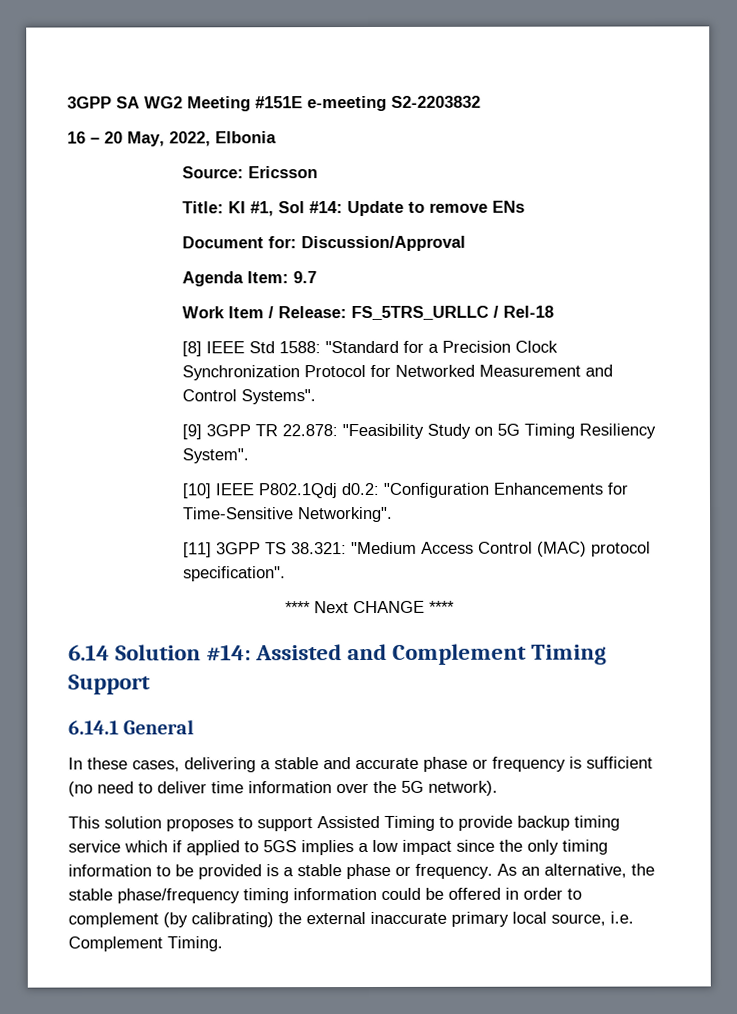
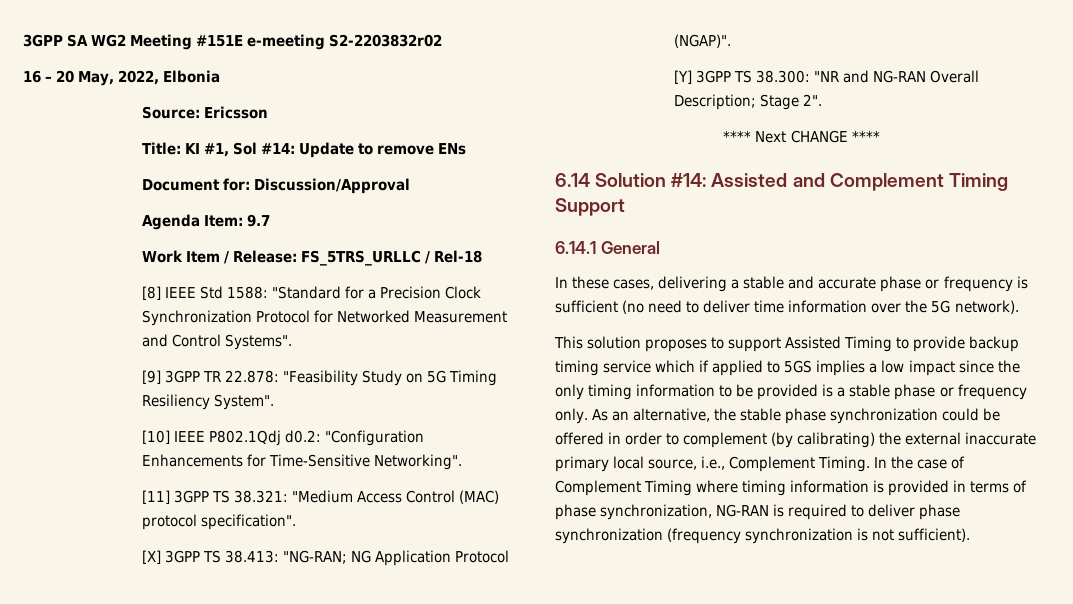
[391,95,481,108] S2-2203832 -> [329,34,443,47] S2-2203832r02
(287, 574) none -> [141,550,509,566] [673,34,731,48] [673,70,979,84] [673,94,822,110] // [X] 3GPP TS 38.413: "NG-RAN; NG Application Protocol (NGAP)". // [Y] 3GPP TS 38.300: "NR and NG-RAN Overall Description; Stage 2".
[415,863,493,879] frequency. -> [957,384,1027,400] [555,408,588,424] frequency only.
[117,887,377,904] phase/frequency timing information -> [785,408,939,424] phase synchronization
[610,911,634,924] i.e. -> [701,456,726,470] i.e.,
(223, 944) none -> [874,456,966,469] [555,480,1028,496] [555,504,961,520] [555,528,971,544] In the case of Complement Timing where timing information is provided in terms of phase synchronization, NG-RAN is required to deliver phase synchronization (frequency synchronization is not sufficient).

